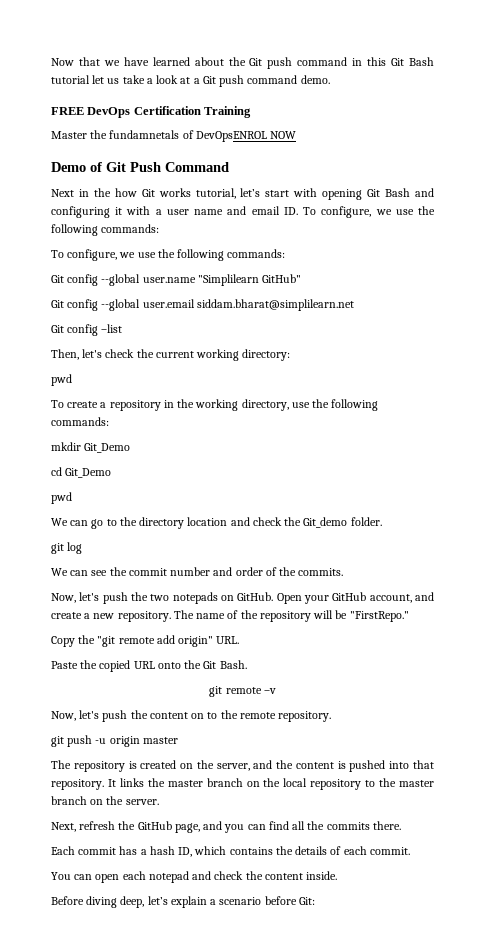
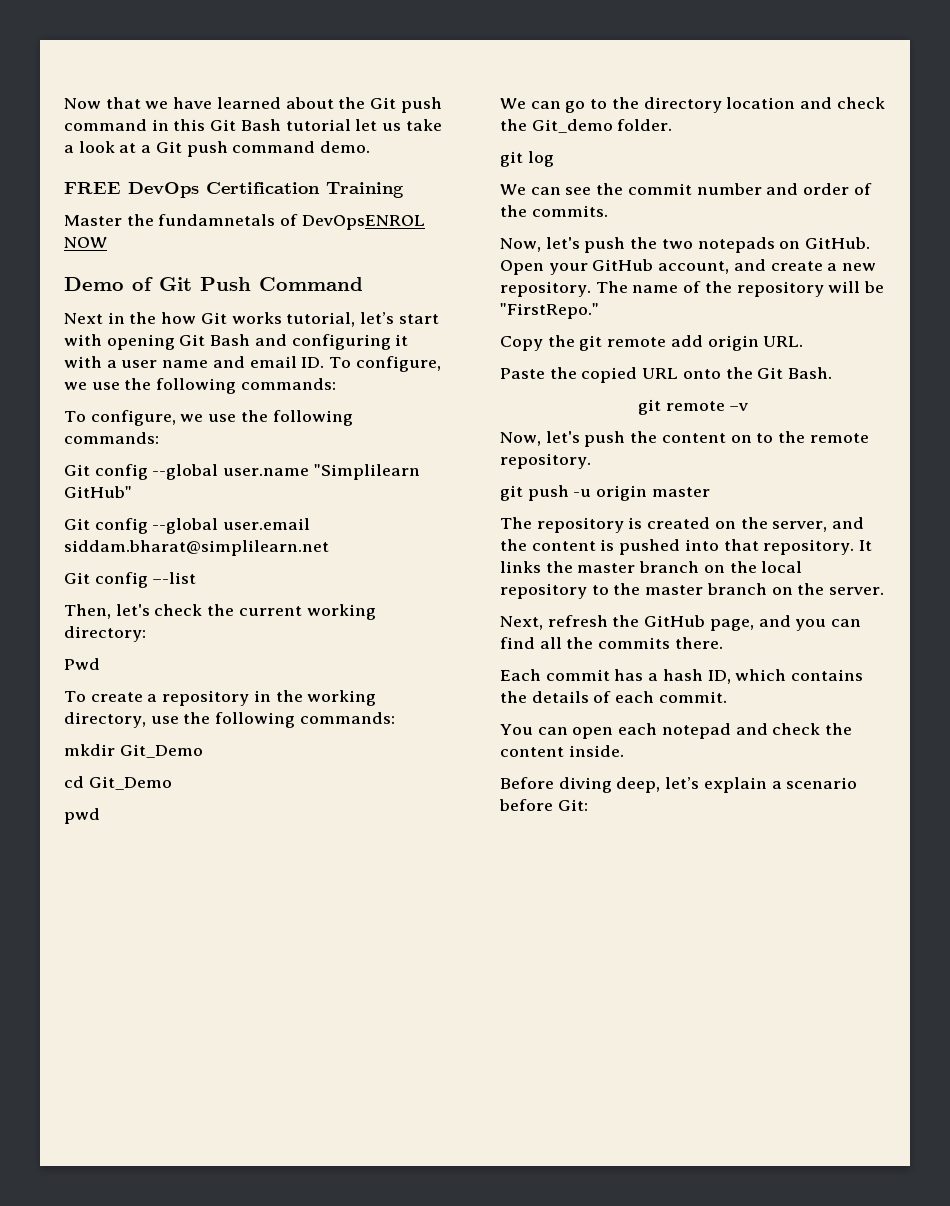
[101,324,123,333] –list -> [152,572,197,584] –-list
[51,374,72,386] pwd -> [64,658,100,670] Pwd
[97,636,116,647] "git -> [579,335,603,351] git
[178,636,214,647] origin" -> [707,335,759,351] origin

